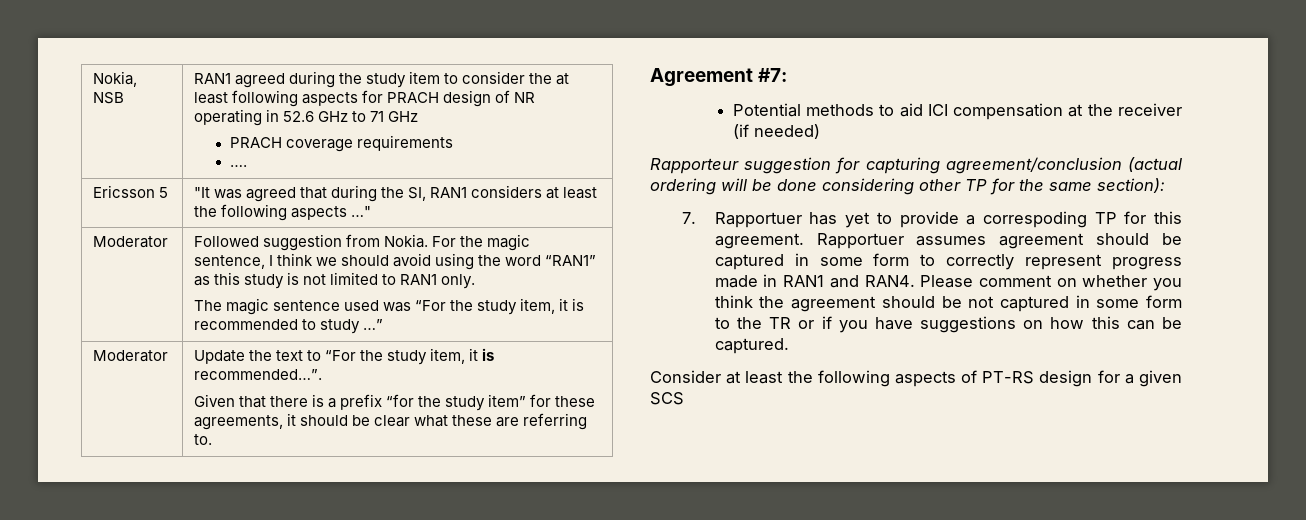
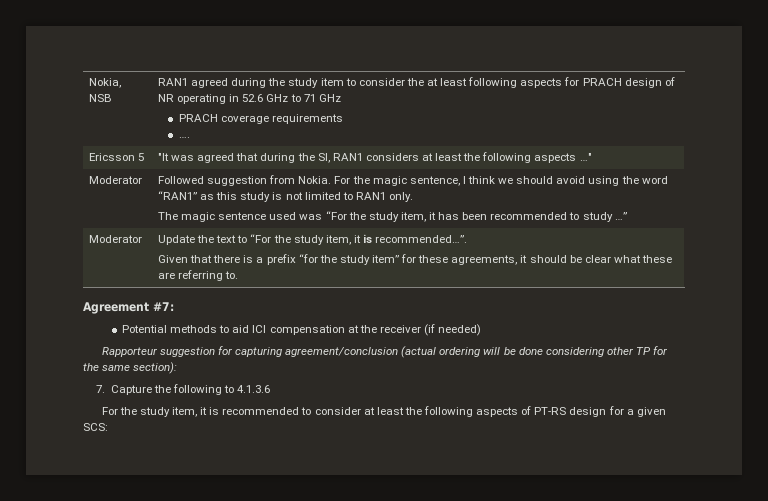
[572,298,585,311] is -> [438,212,488,220] has been
[714,211,1182,228] [714,233,1182,249] [714,253,1182,270] [714,274,1182,291] [714,295,1182,312] [714,316,1182,333] [714,338,789,354] [650,370,721,383] Rapportuer has yet to provide a correspoding TP for this agreement. Rapportuer assumes agreement should be captured in some form to correctly represent progress made in RAN1 and RAN4. Please comment on whether you think the agreement should be not captured in some form to the TR or if you have suggestions on how this can be captured. // Consider -> [110,384,271,395] [101,407,361,417] Capture the following to 4.1.3.6 // For the study item, it is recommended to consider
[650,392,684,405] SCS -> [83,423,108,431] SCS:

